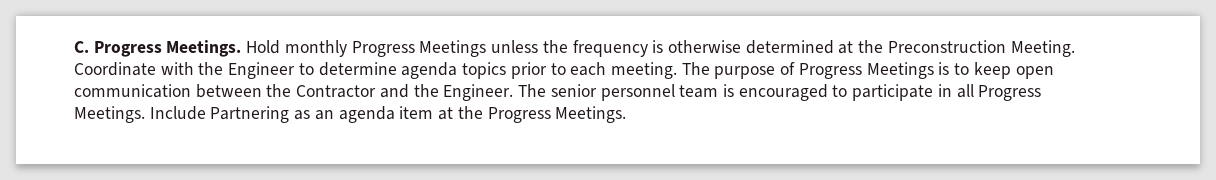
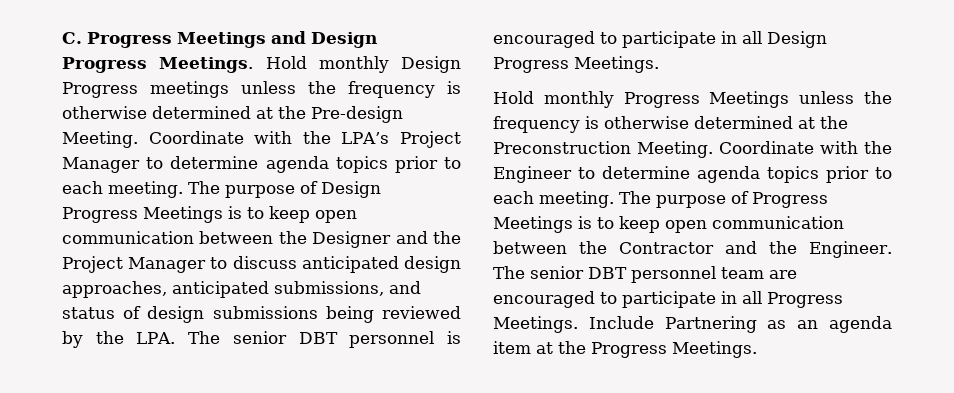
[166,40,242,57] Meetings. -> [177,31,377,48] [62,56,461,73] [62,81,461,98] [62,106,403,123] [62,131,461,148] [62,156,462,173] [62,181,381,198] [62,206,357,223] [62,231,461,248] [62,256,461,273] [62,281,421,298] [62,306,461,323] [62,331,461,348] [493,31,827,48] [493,56,659,73] Meetings and Design Progress Meetings. Hold monthly Design Progress meetings unless the frequency is otherwise determined at the Pre-design Meeting. Coordinate with the LPA’s Project Manager to determine agenda topics prior to each meeting. The purpose of Design Progress Meetings is to keep open communication between the Designer and the Project Manager to discuss anticipated design approaches, anticipated submissions, and status of design submissions being reviewed by the LPA. The senior DBT personnel is encouraged to participate in all Design Progress Meetings. //
(597, 90) none -> [588,267,627,279] DBT
[722,84,734,97] is -> [769,270,797,279] are

